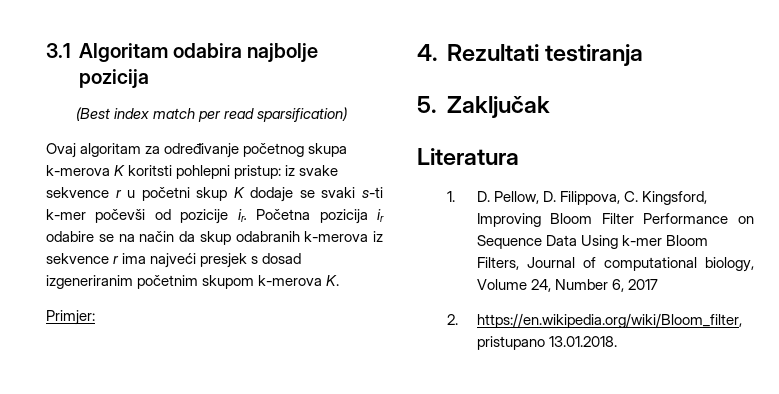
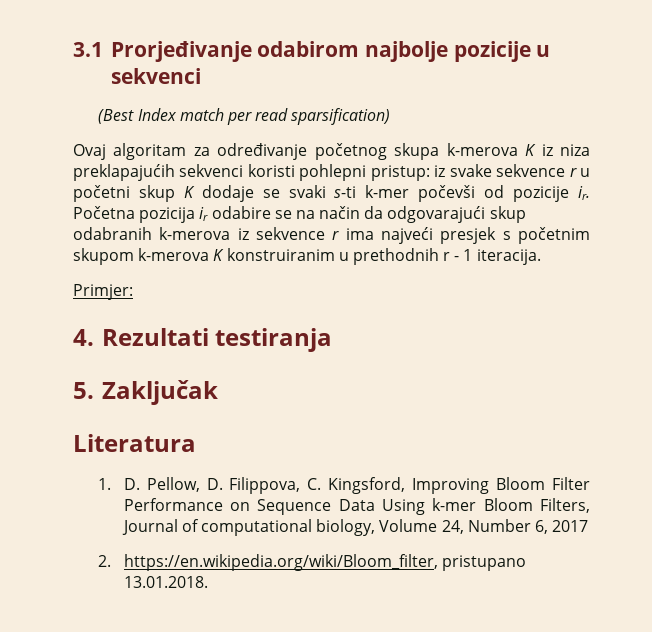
[78,43,319,63] [78,69,149,89] Algoritam odabira najbolje pozicija -> [110,41,551,62] [110,68,201,84] Prorjeđivanje odabirom najbolje pozicije u sekvenci
[113,108,149,119] index -> [137,108,177,121] Index
[128,165,173,176] koritsti -> [541,144,590,156] [73,164,295,181] iz niza preklapajućih sekvenci koristi
(195, 236) none -> [387,206,486,223] odgovarajući
[262,253,302,264] [46,275,133,289] dosad izgeneriranim -> (511, 235) none
[326,275,340,286] K. -> [213,248,541,265] K konstruiranim u prethodnih r - 1 iteracija.

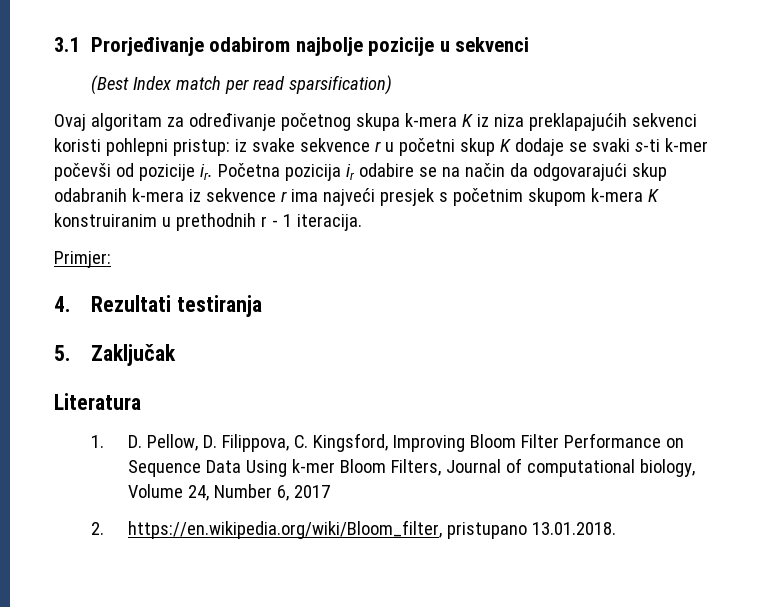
[446,143,518,156] k-merova -> [404,113,457,127] k-mera
[159,227,231,240] k-merova -> [131,188,184,202] k-mera
[138,248,210,261] k-merova -> [590,188,643,202] k-mera

